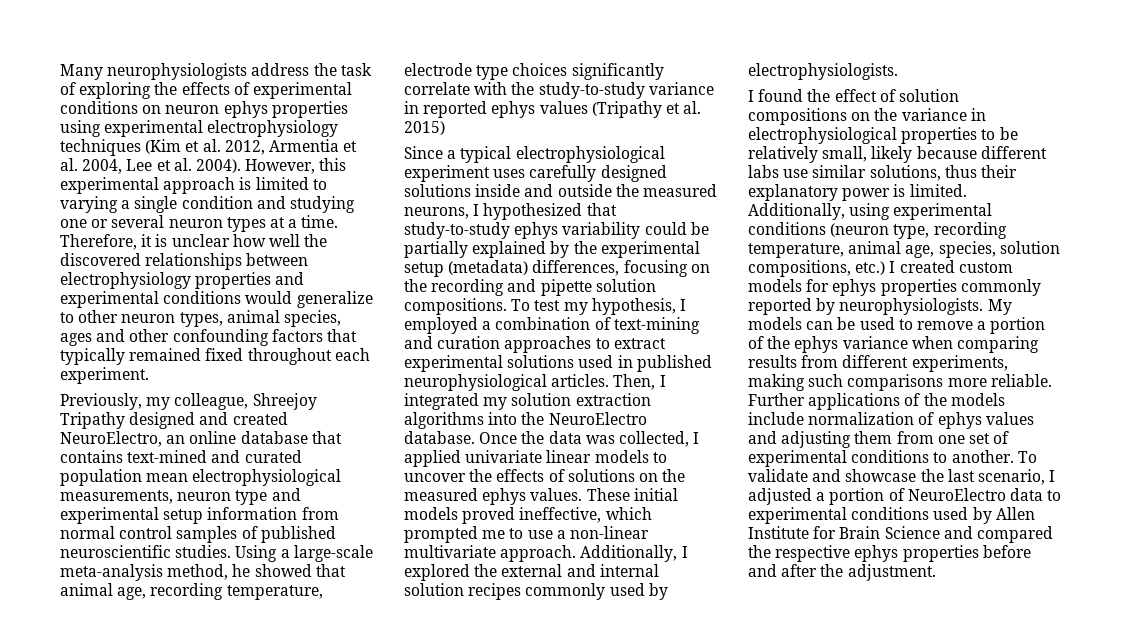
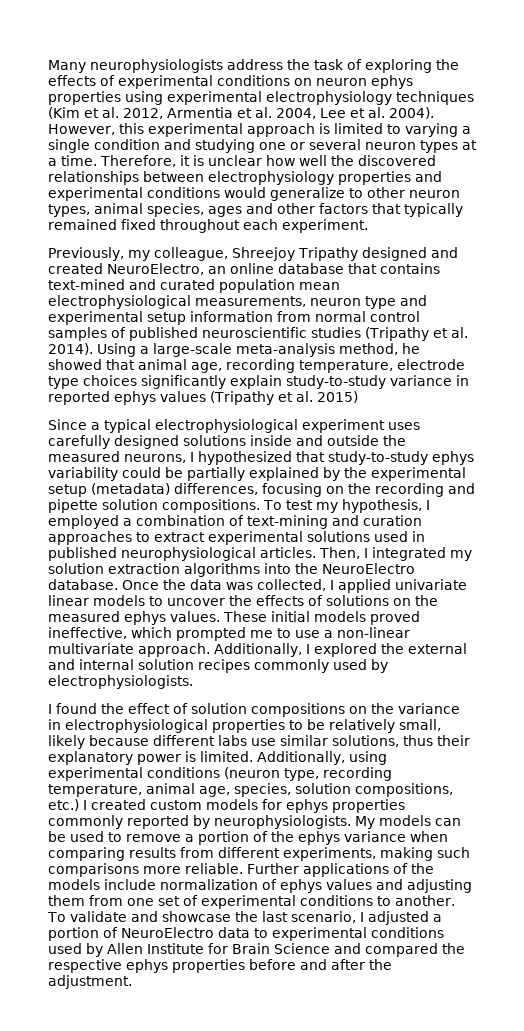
[172,329,269,346] confounding -> (315, 208) none
[175,545,232,558] studies. -> [311,327,468,341] [48,343,93,355] studies (Tripathy et al. 2014).
[404,82,535,95] correlate with the -> [230,375,282,389] explain

